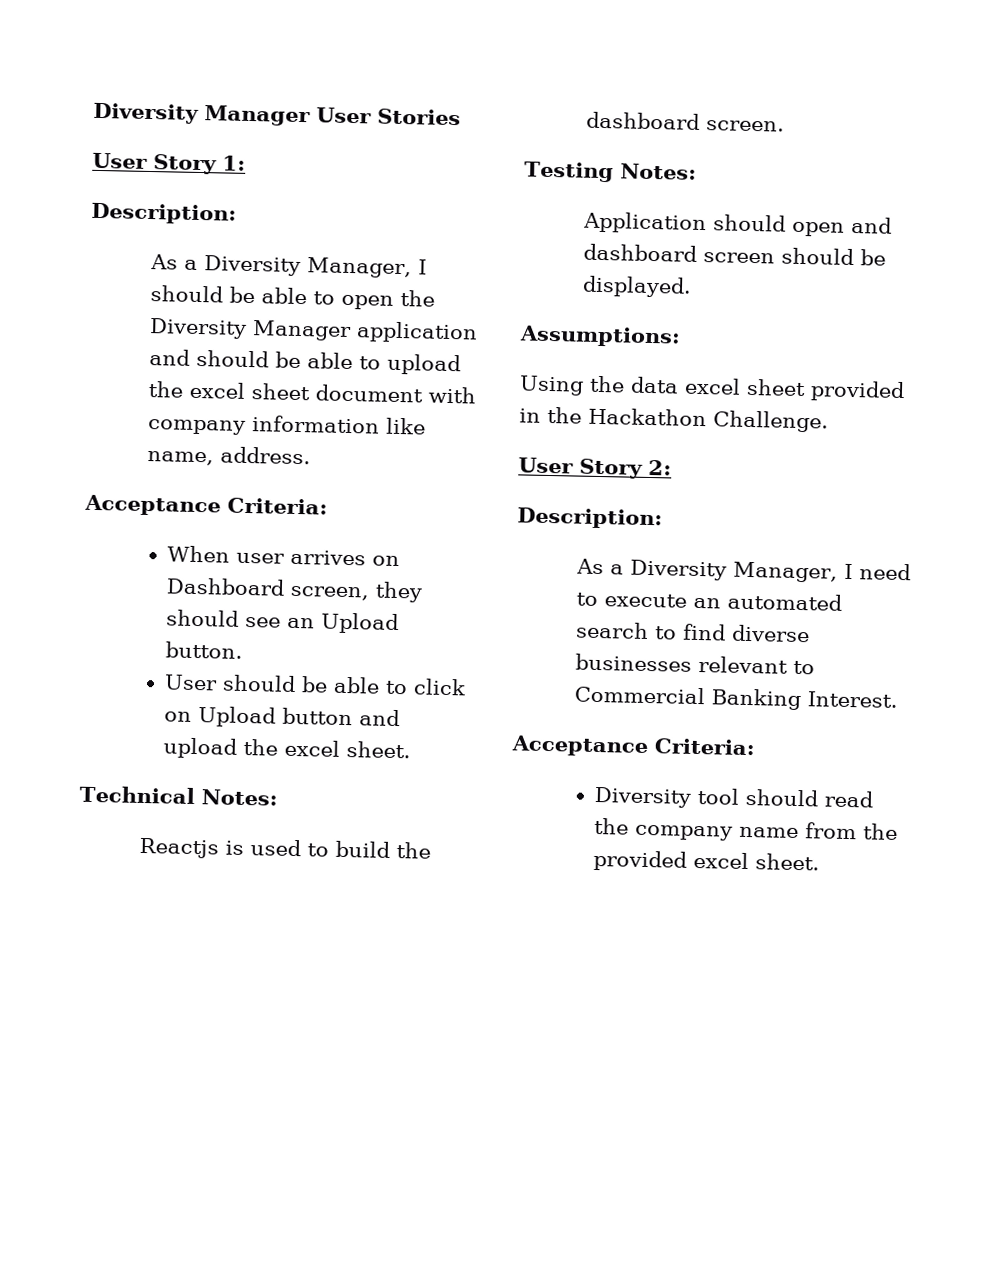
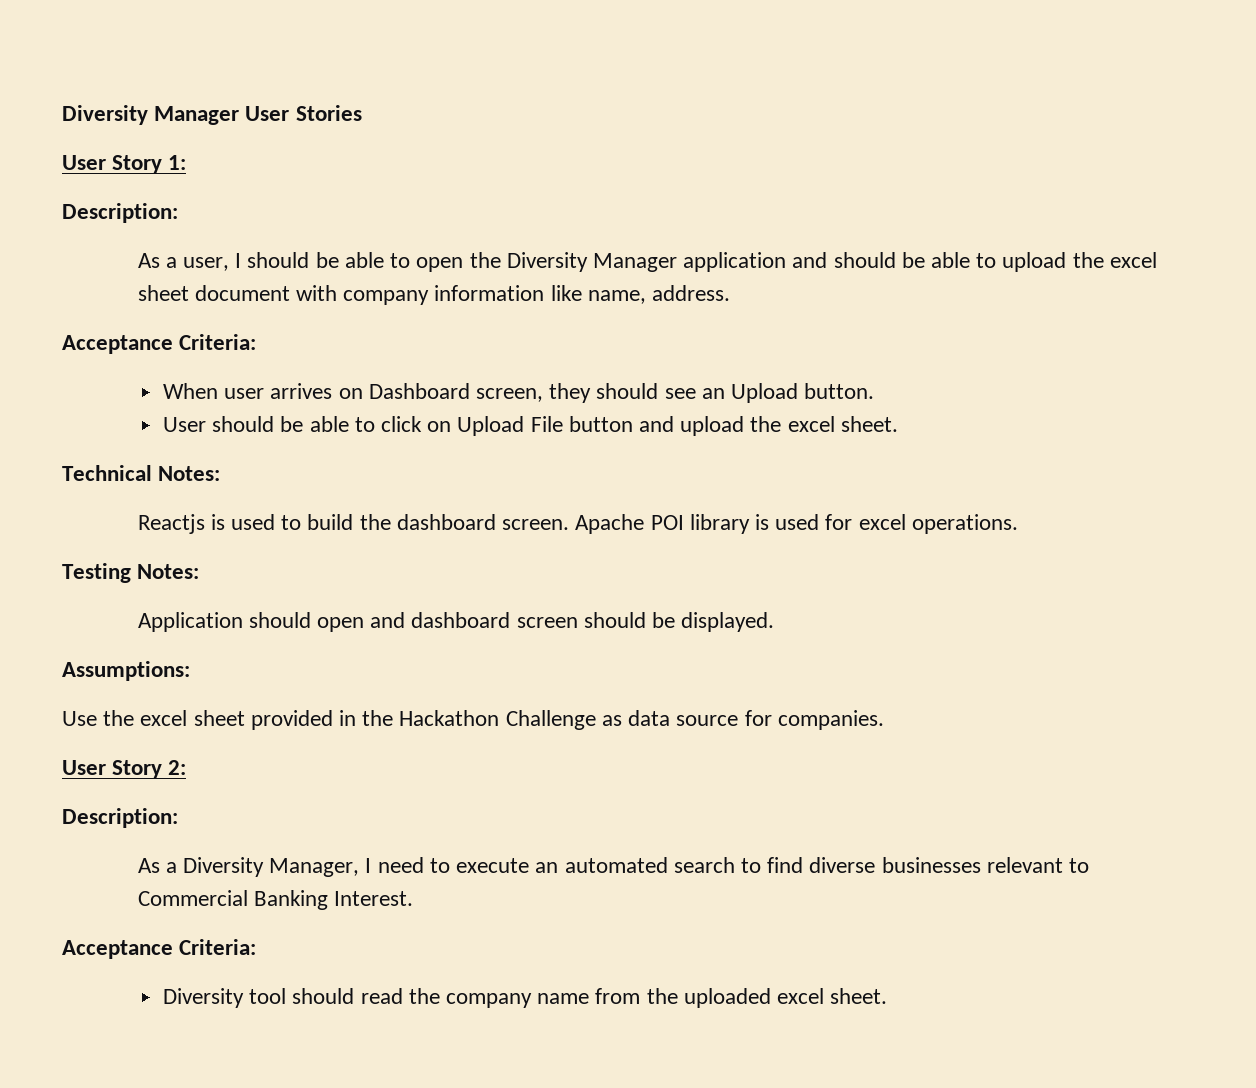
[203,255,412,279] Diversity Manager, -> [183,257,230,271] user,
(277, 717) none -> [530,416,563,432] File
(785, 126) none -> [575,514,1018,534] Apache POI library is used for excel operations.
[519,375,679,396] Using the data -> [62,710,135,726] Use the
[713,410,829,433] Challenge. -> [505,710,884,730] Challenge as data source for companies.
[593,849,688,872] provided -> [683,988,771,1008] uploaded

